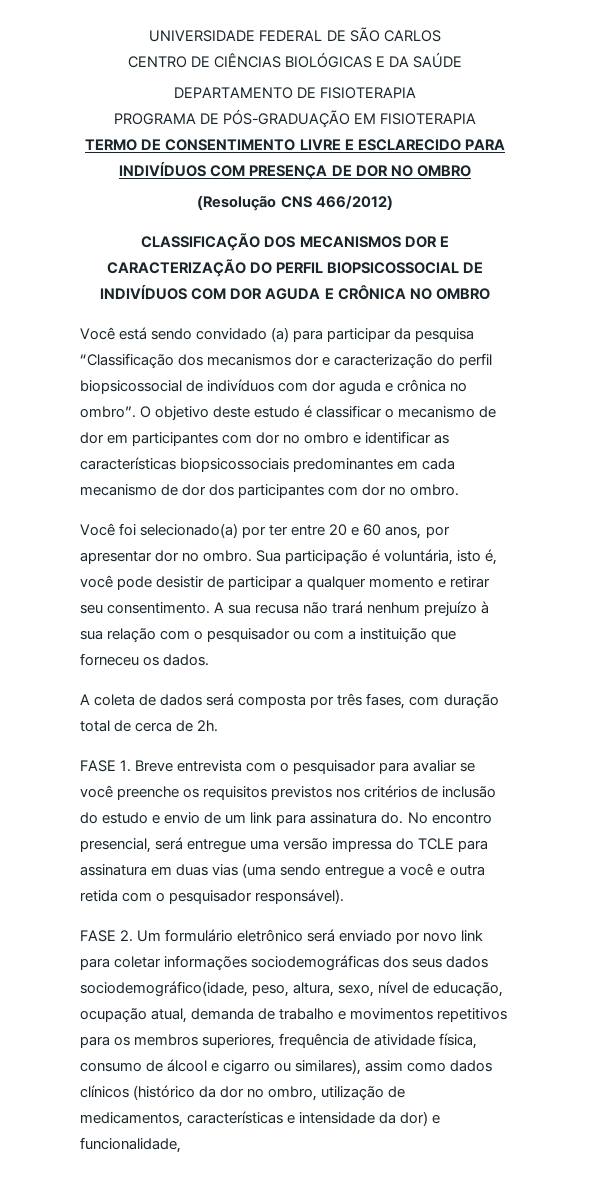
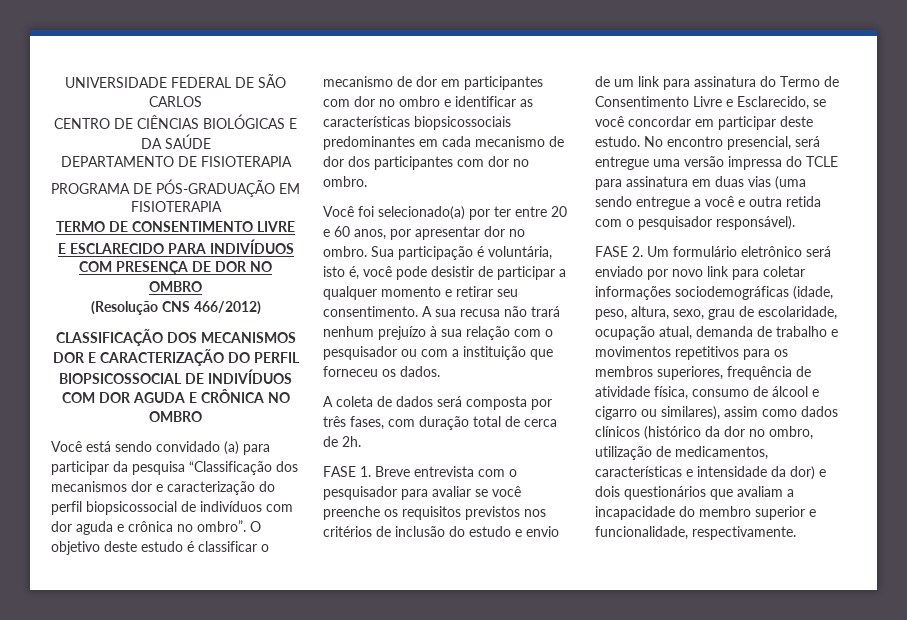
[381,812,404,824] do. -> [760,76,839,87] [595,96,826,110] [595,116,813,130] [595,136,640,147] do Termo de Consentimento Livre e Esclarecido, se você concordar em participar deste estudo.
[383,956,489,968] [80,981,504,997] dos seus dados sociodemográfico(idade, peso, altura, sexo, nível de educação, -> [793,286,833,300] [595,306,837,320] (idade, peso, altura, sexo, grau de escolaridade,
[80,1137,181,1153] funcionalidade, -> [595,486,794,500] [595,506,816,520] [595,526,796,540] dois questionários que avaliam a incapacidade do membro superior e funcionalidade, respectivamente.

